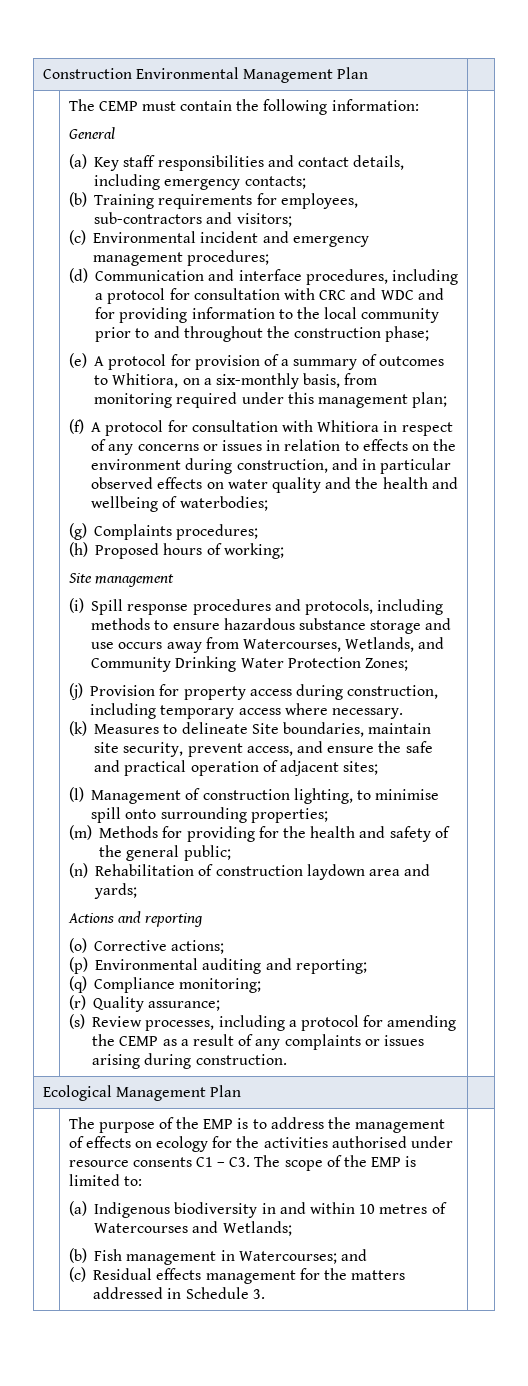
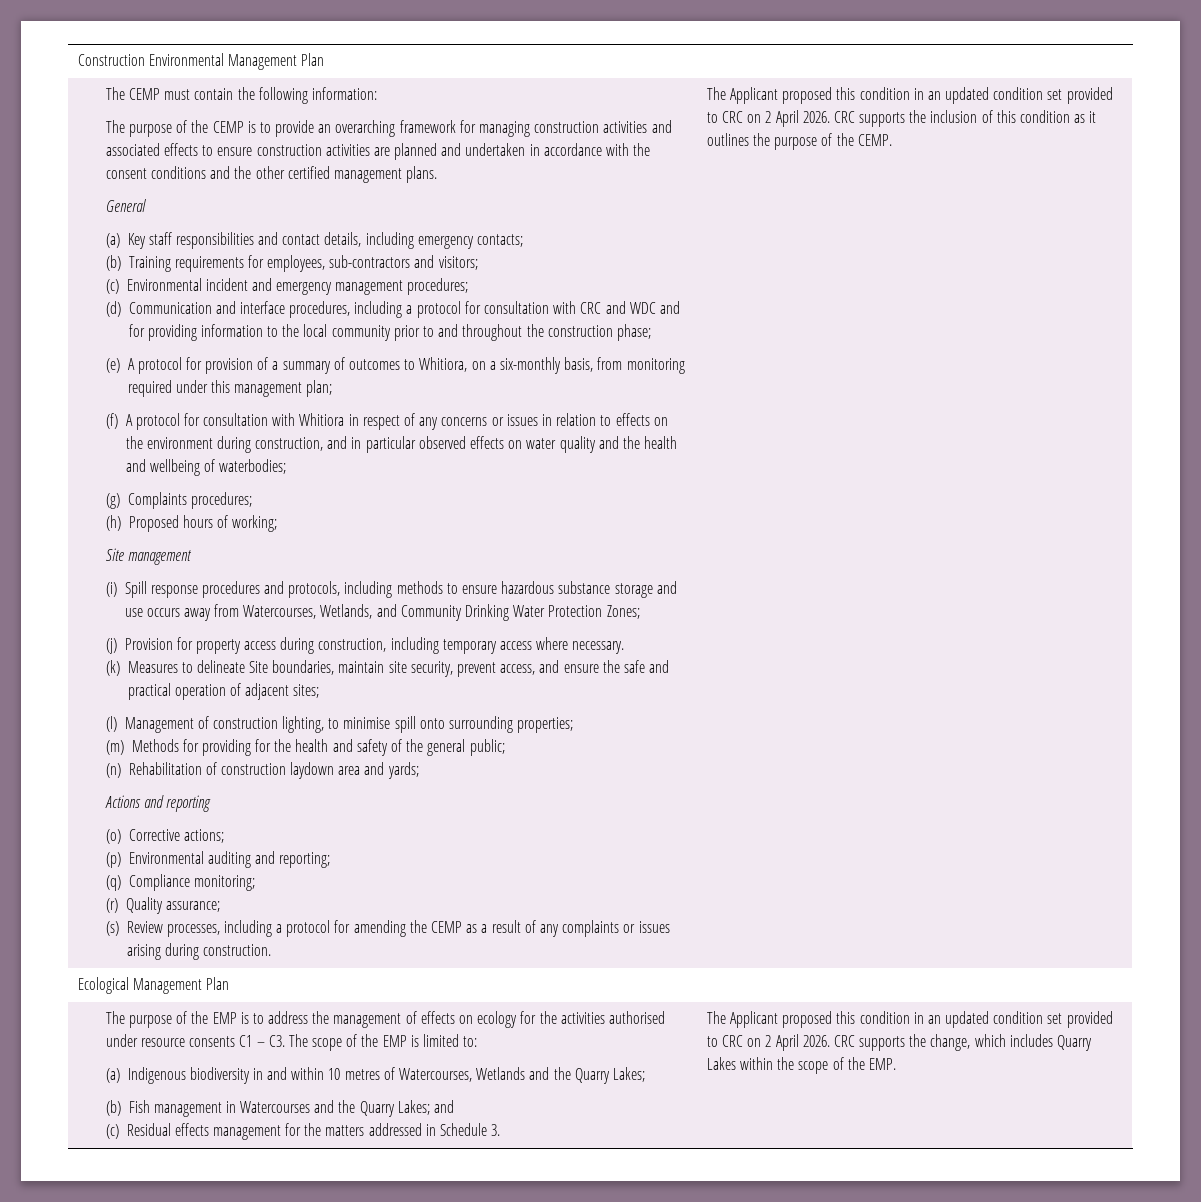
(419, 105) none -> [105,120,672,137] [105,143,651,160] [105,166,438,183] // The purpose of the CEMP is to provide an overarching framework for managing construction activities and associated effects to ensure construction activities are planned and undertaken in accordance with the consent conditions and the other certified management plans.
(287, 1059) none -> [706,87,1113,104] [706,110,1097,127] [706,133,892,150] The Applicant proposed this condition in an updated condition set provided to CRC on 2 April 2026. CRC supports the inclusion of this condition as it outlines the purpose of the CEMP.
[94,1221,292,1236] Watercourses and Wetlands; -> [399,1067,645,1084] Watercourses, Wetlands and the Quarry Lakes;
[238,1251,337,1264] Watercourses; -> [240,1100,430,1117] Watercourses and the Quarry Lakes;
(265, 1294) none -> [706,1011,1113,1028] [706,1034,1093,1051] [706,1057,896,1074] The Applicant proposed this condition in an updated condition set provided to CRC on 2 April 2026. CRC supports the change, which includes Quarry Lakes within the scope of the EMP.

